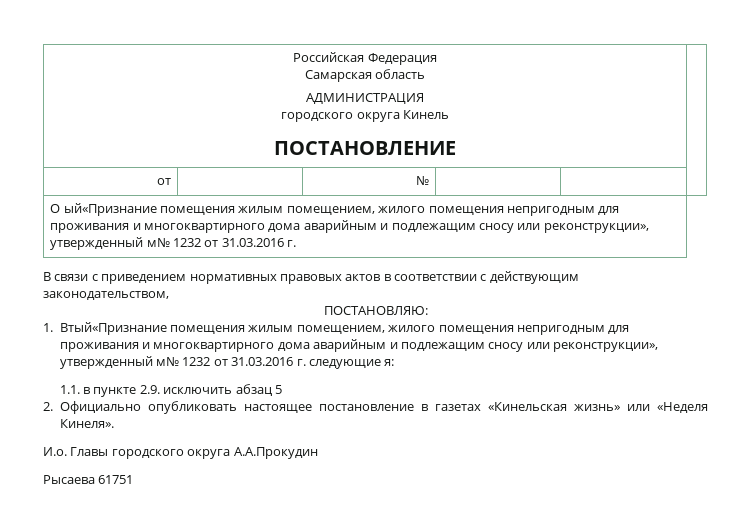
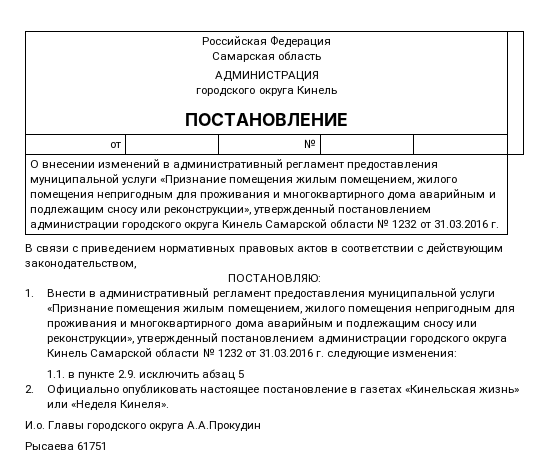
[63,203,157,216] ый«Признание -> [41,159,439,171] [29,174,226,185] внесении изменений в административный регламент предоставления муниципальной услуги «Признание
[146,238,170,247] м№ -> [338,207,432,213] [29,219,390,231] постановлением администрации городского округа Кинель Самарской области №
[59,322,167,335] Втый«Признание -> [47,288,495,300] [47,304,114,314] Внести в административный регламент предоставления муниципальной услуги «Признание
[155,357,179,366] м№ -> [221,336,507,345] [47,348,215,359] постановлением администрации городского округа Кинель Самарской области №
[384,359,395,366] я: -> [392,351,458,357] изменения:

